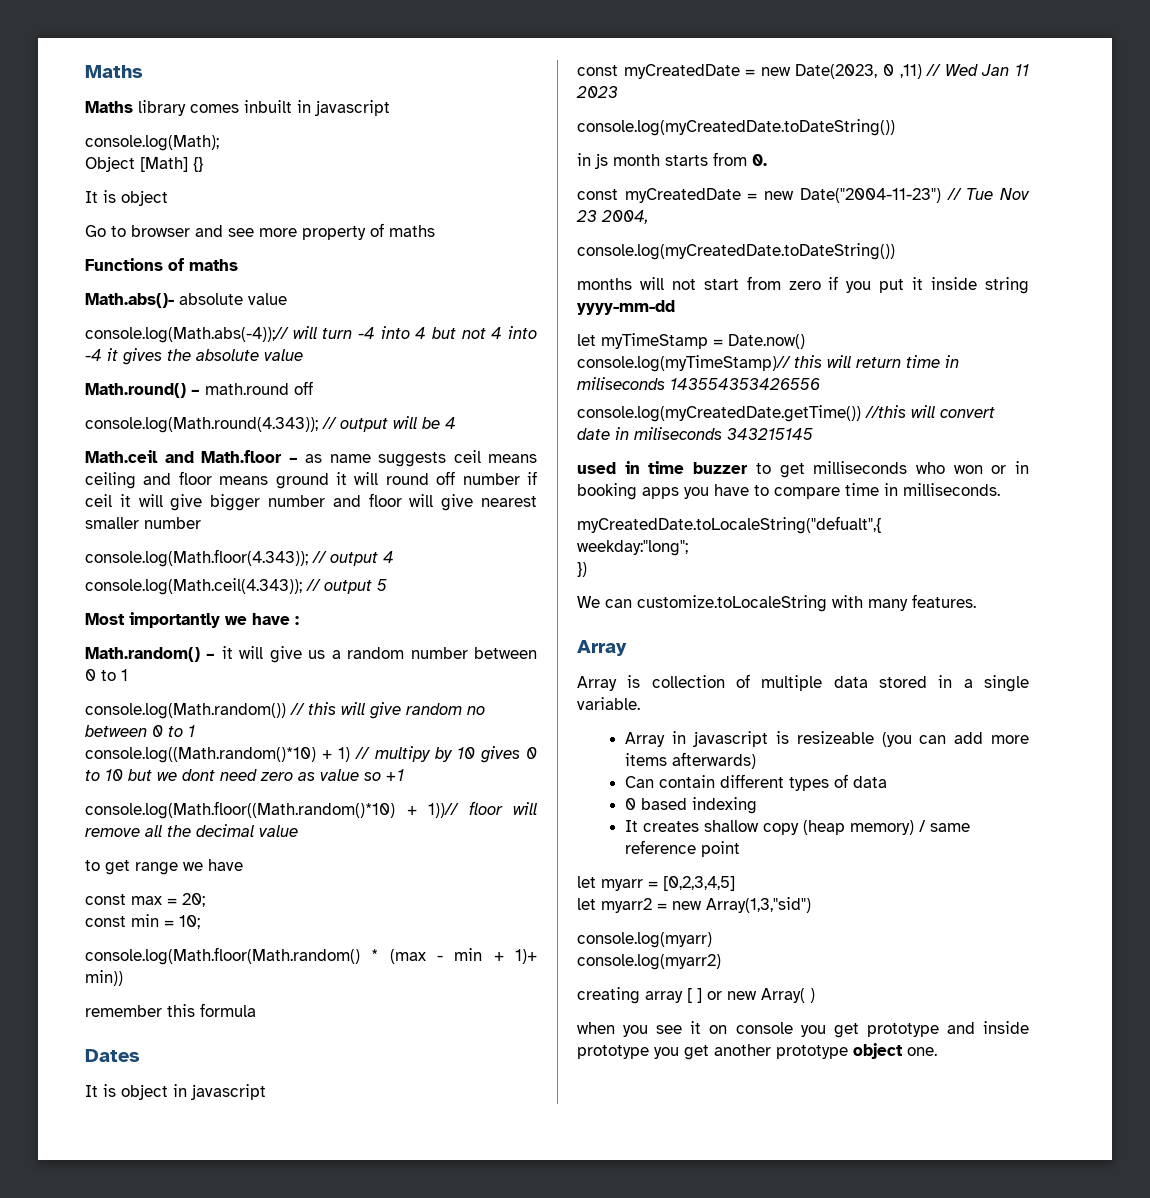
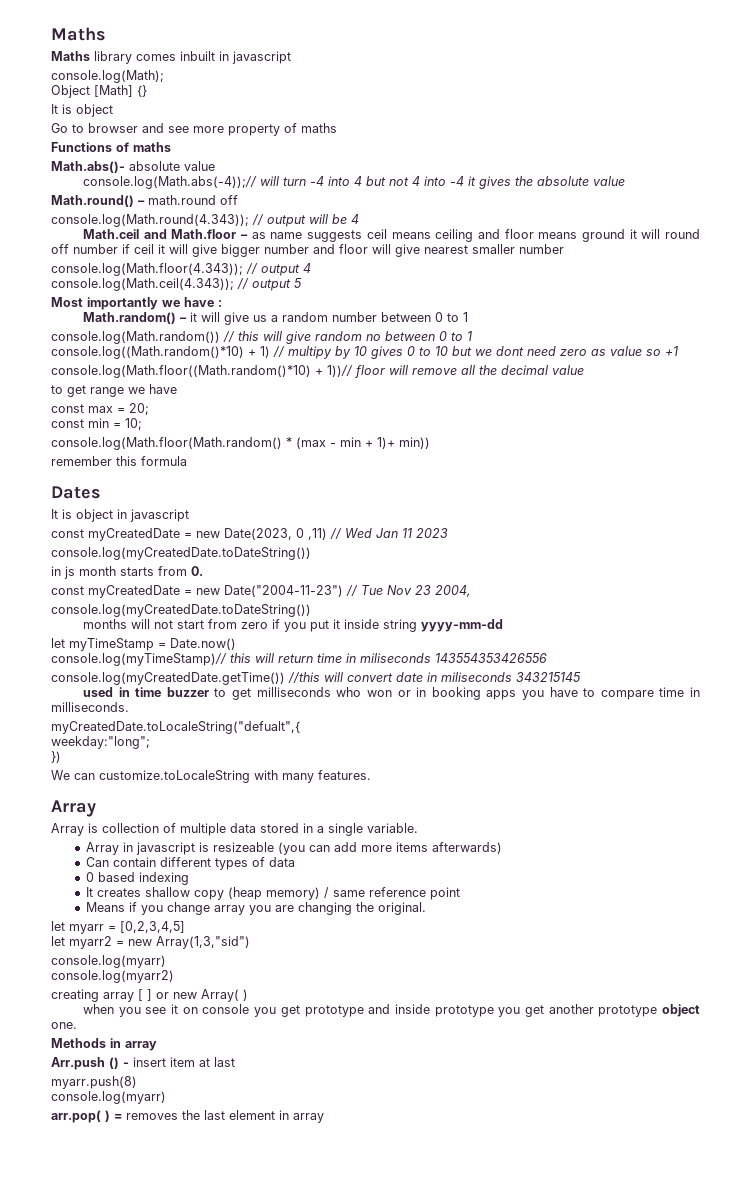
(741, 849) none -> [85,902,426,915] // Means if you change array you are changing the original.
(937, 1051) none -> [51,1038,157,1051] [51,1057,235,1070] [51,1076,137,1089] [51,1091,166,1104] [51,1110,324,1123] // Methods in array // Arr.push () - insert item at last // myarr.push(8) // console.log(myarr) // arr.pop( ) = removes the last element in array

